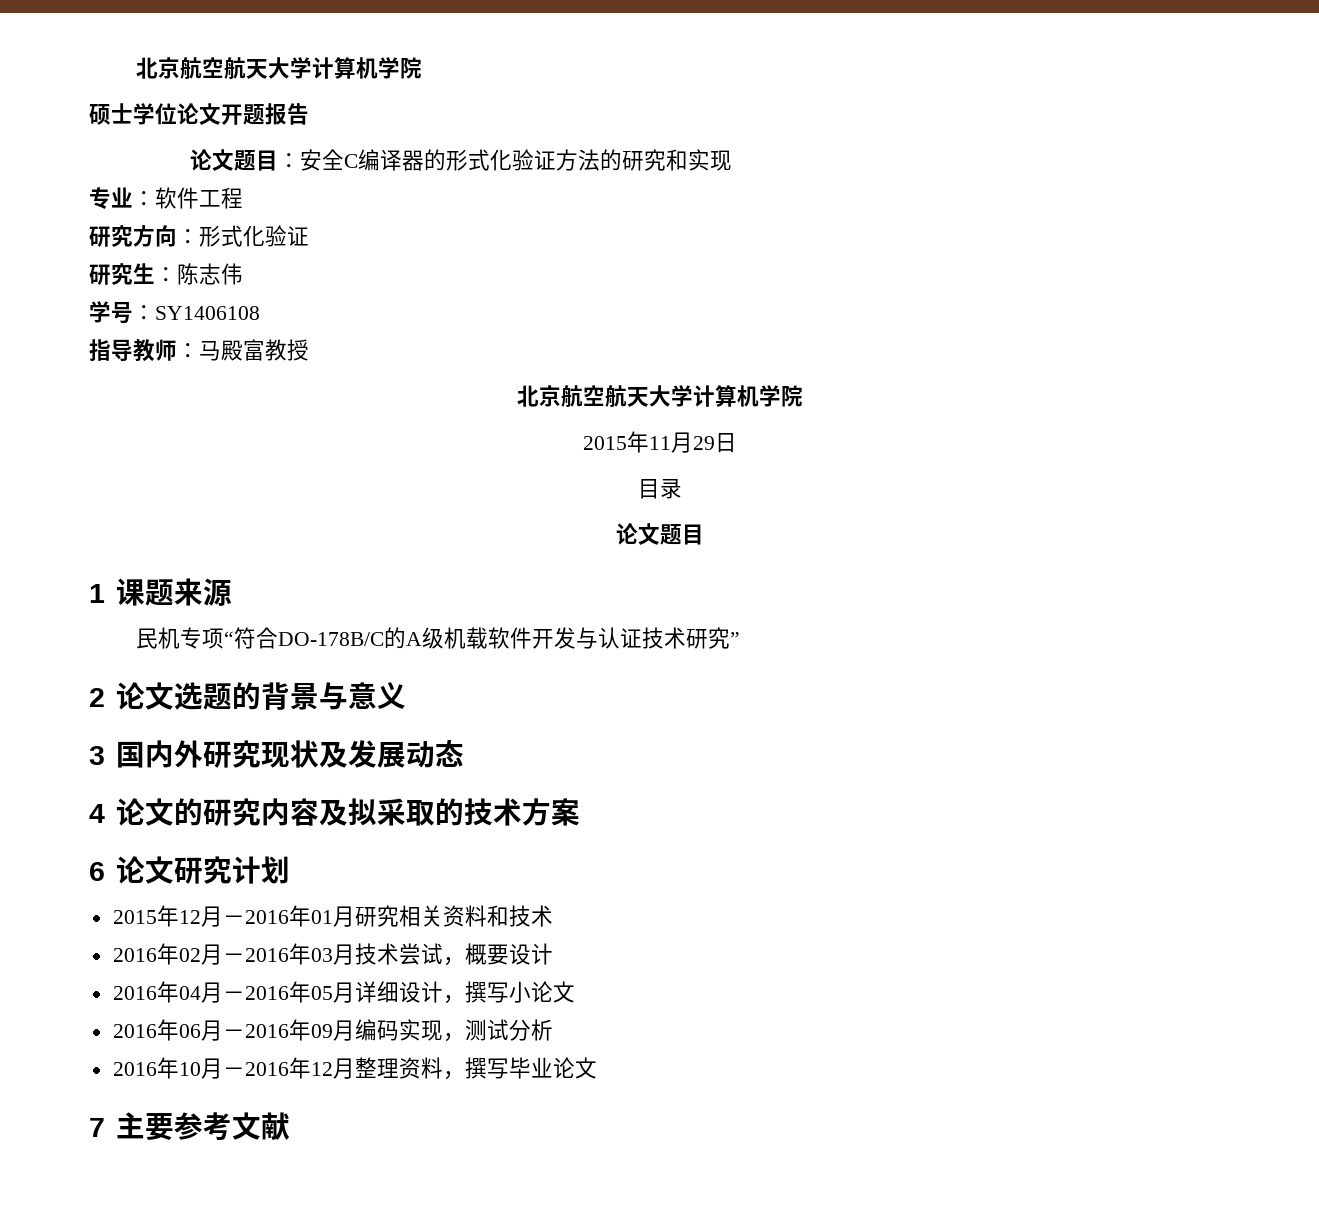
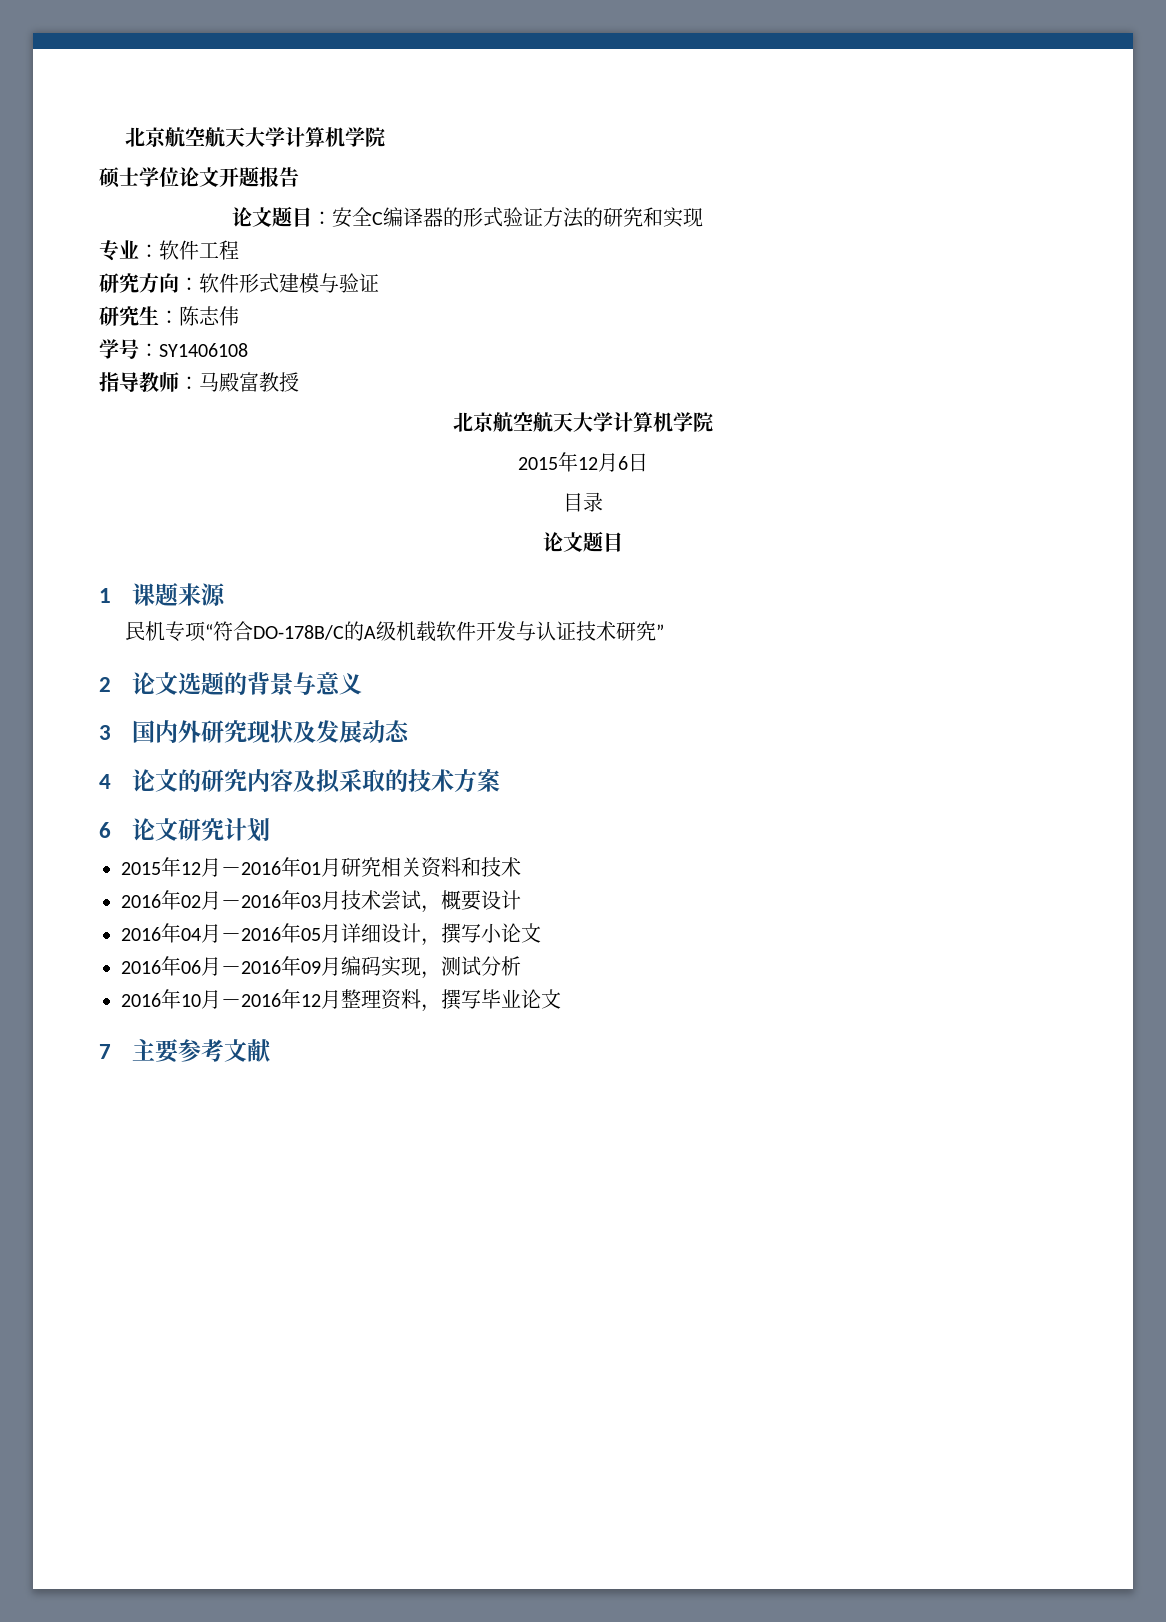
[489,149,512,171] 化 -> (503, 217) none
[199,225,265,247] 形式化 -> [199,273,339,293] 软件形式建模与
[648,432,715,453] 11月29 -> [578,453,628,472] 12月6

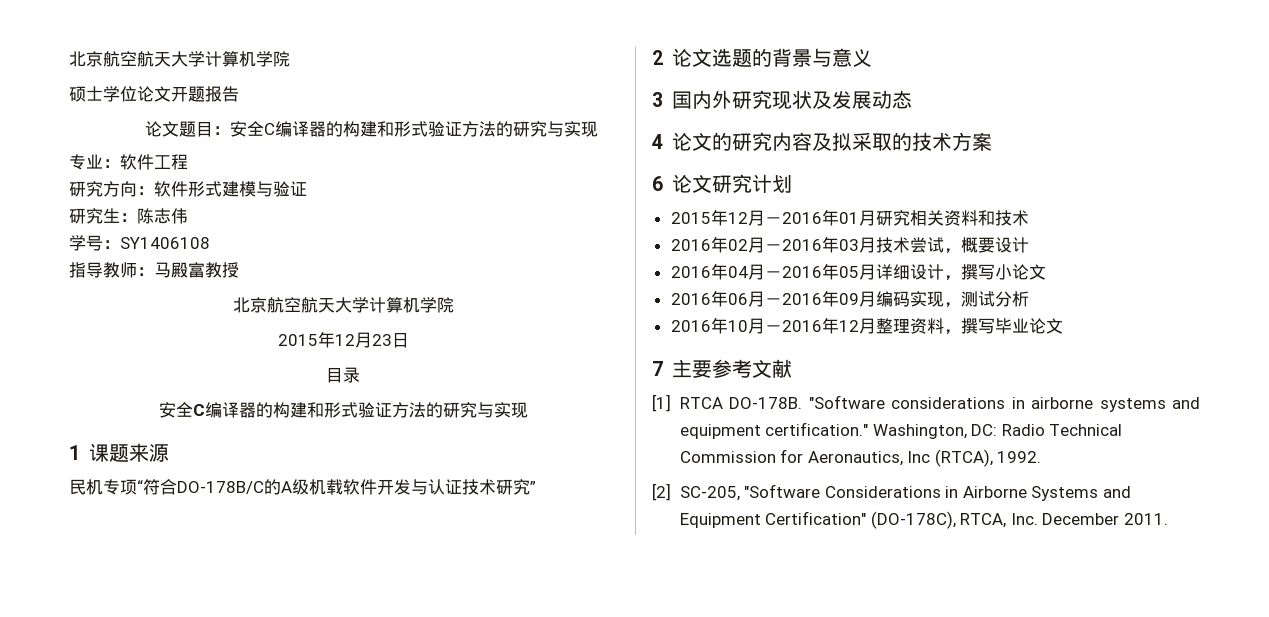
[462,207,663,228] 形式验证方法的研究和 -> [343,121,565,137] 构建和形式验证方法的研究与
[618,456,628,470] 6 -> [371,334,392,346] 23
[543,531,623,552] 论文题目 -> [158,402,528,418] 安全C编译器的构建和形式验证方法的研究与实现
(273, 1050) none -> [652,394,1200,412] [679,422,1123,439] [679,449,1042,467] [652,483,1132,501] [679,511,1169,529] // [1] RTCA DO-178B. "Software considerations in airborne systems and equipment certification." Washington, DC: Radio Technical Commission for Aeronautics, Inc (RTCA), 1992. // [2] SC-205, "Software Considerations in Airborne Systems and Equipment Certification" (DO-178C), RTCA, Inc. December 2011.

